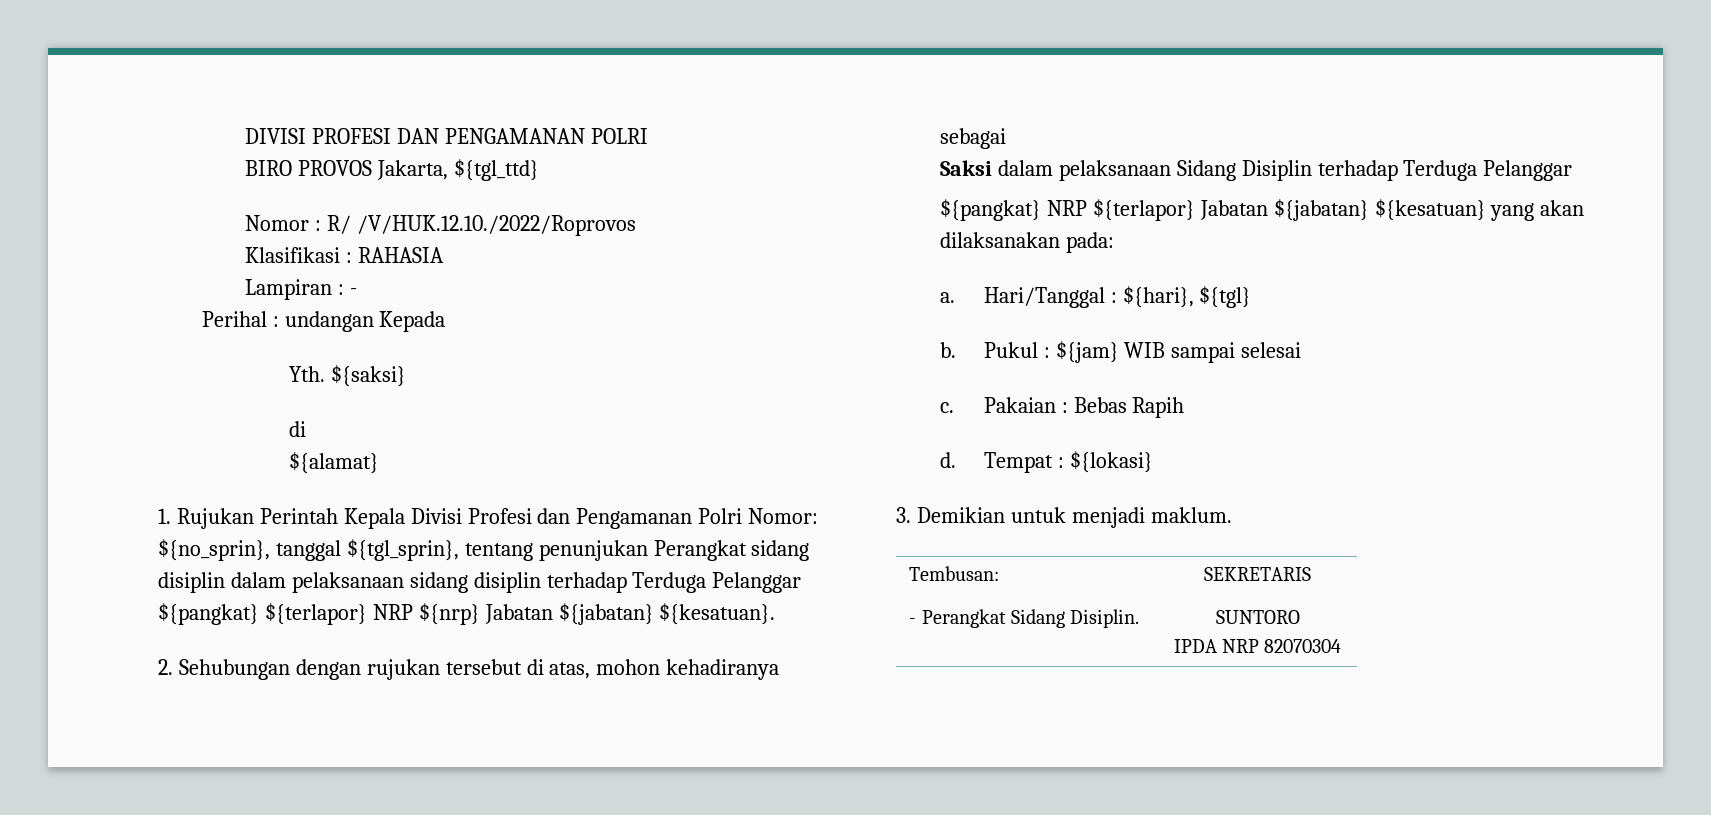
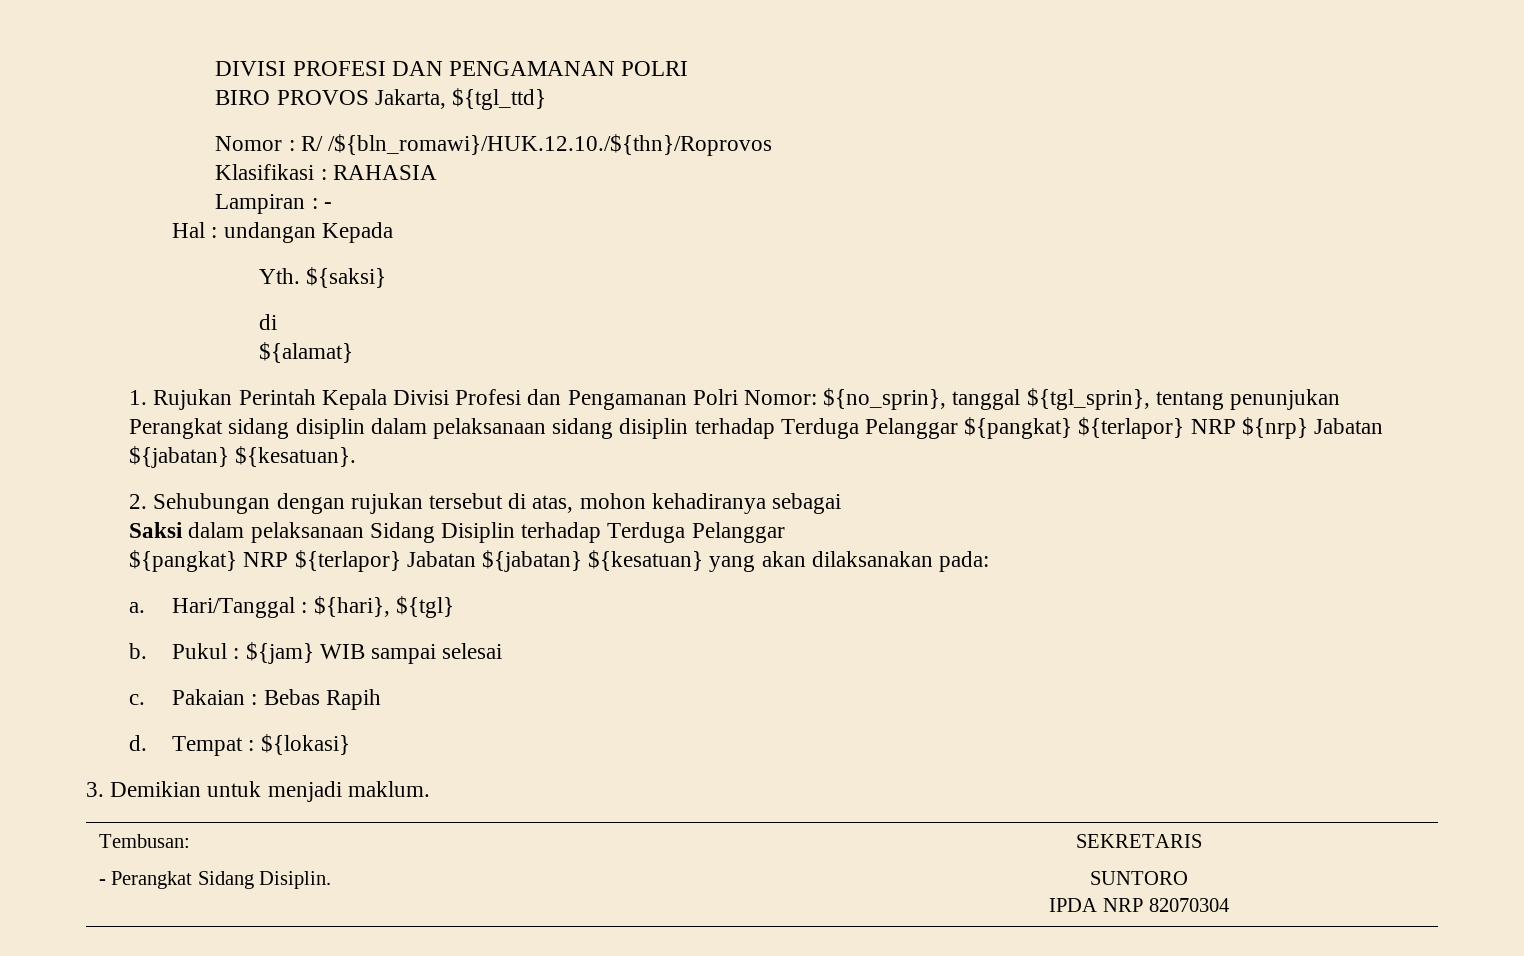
[357,215,637,236] /V/HUK.12.10./2022/Roprovos -> [328,134,773,156] /${bln_romawi}/HUK.12.10./${thn}/Roprovos
[201,311,267,327] Perihal -> [172,222,206,238] Hal

